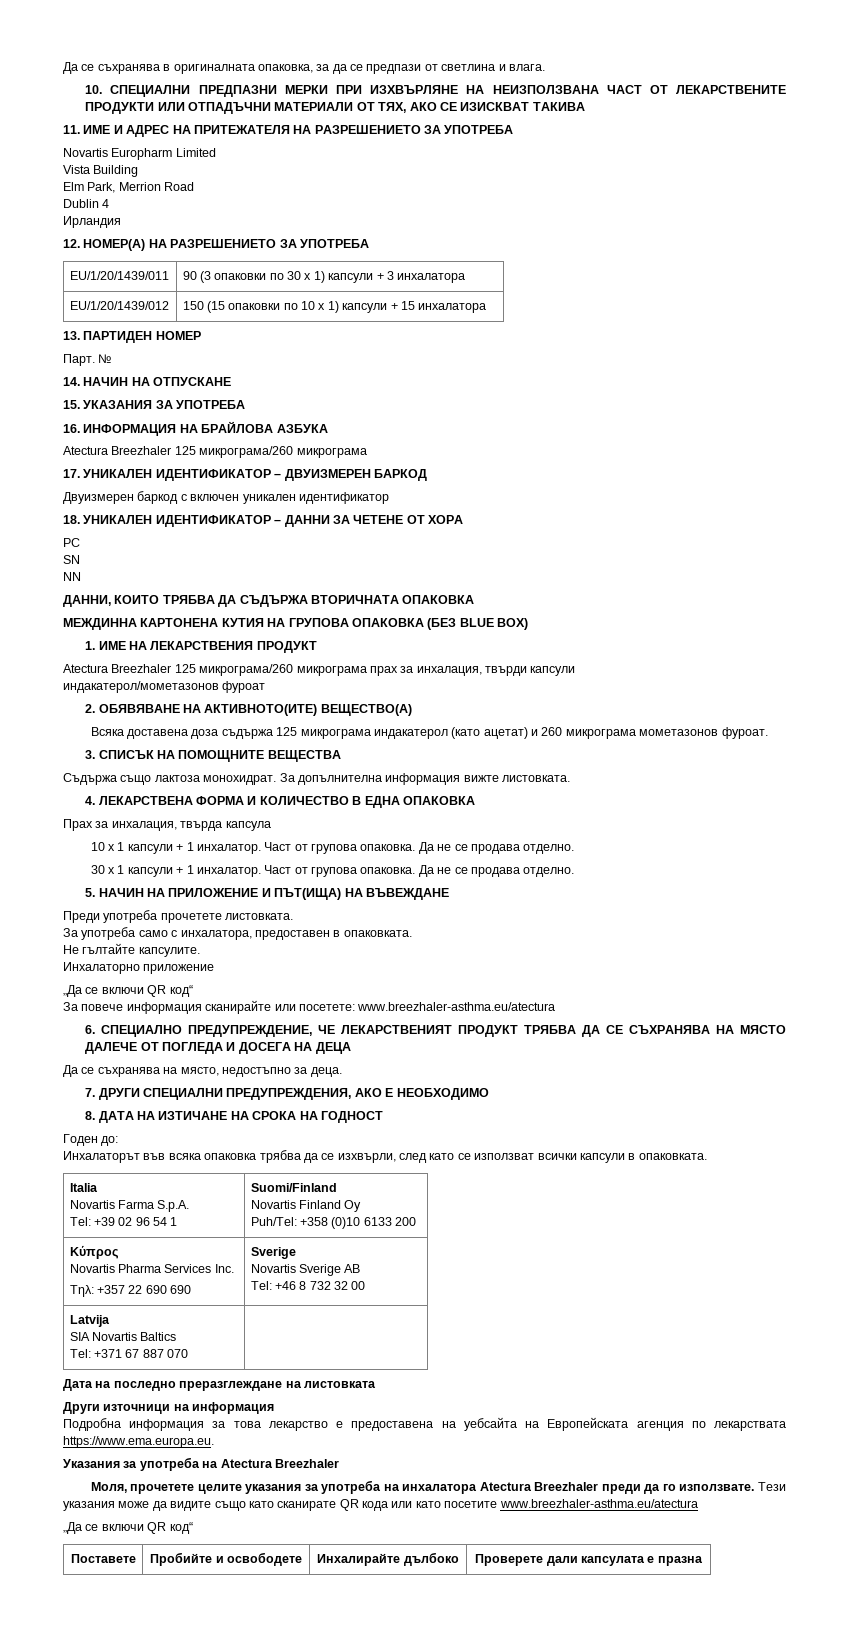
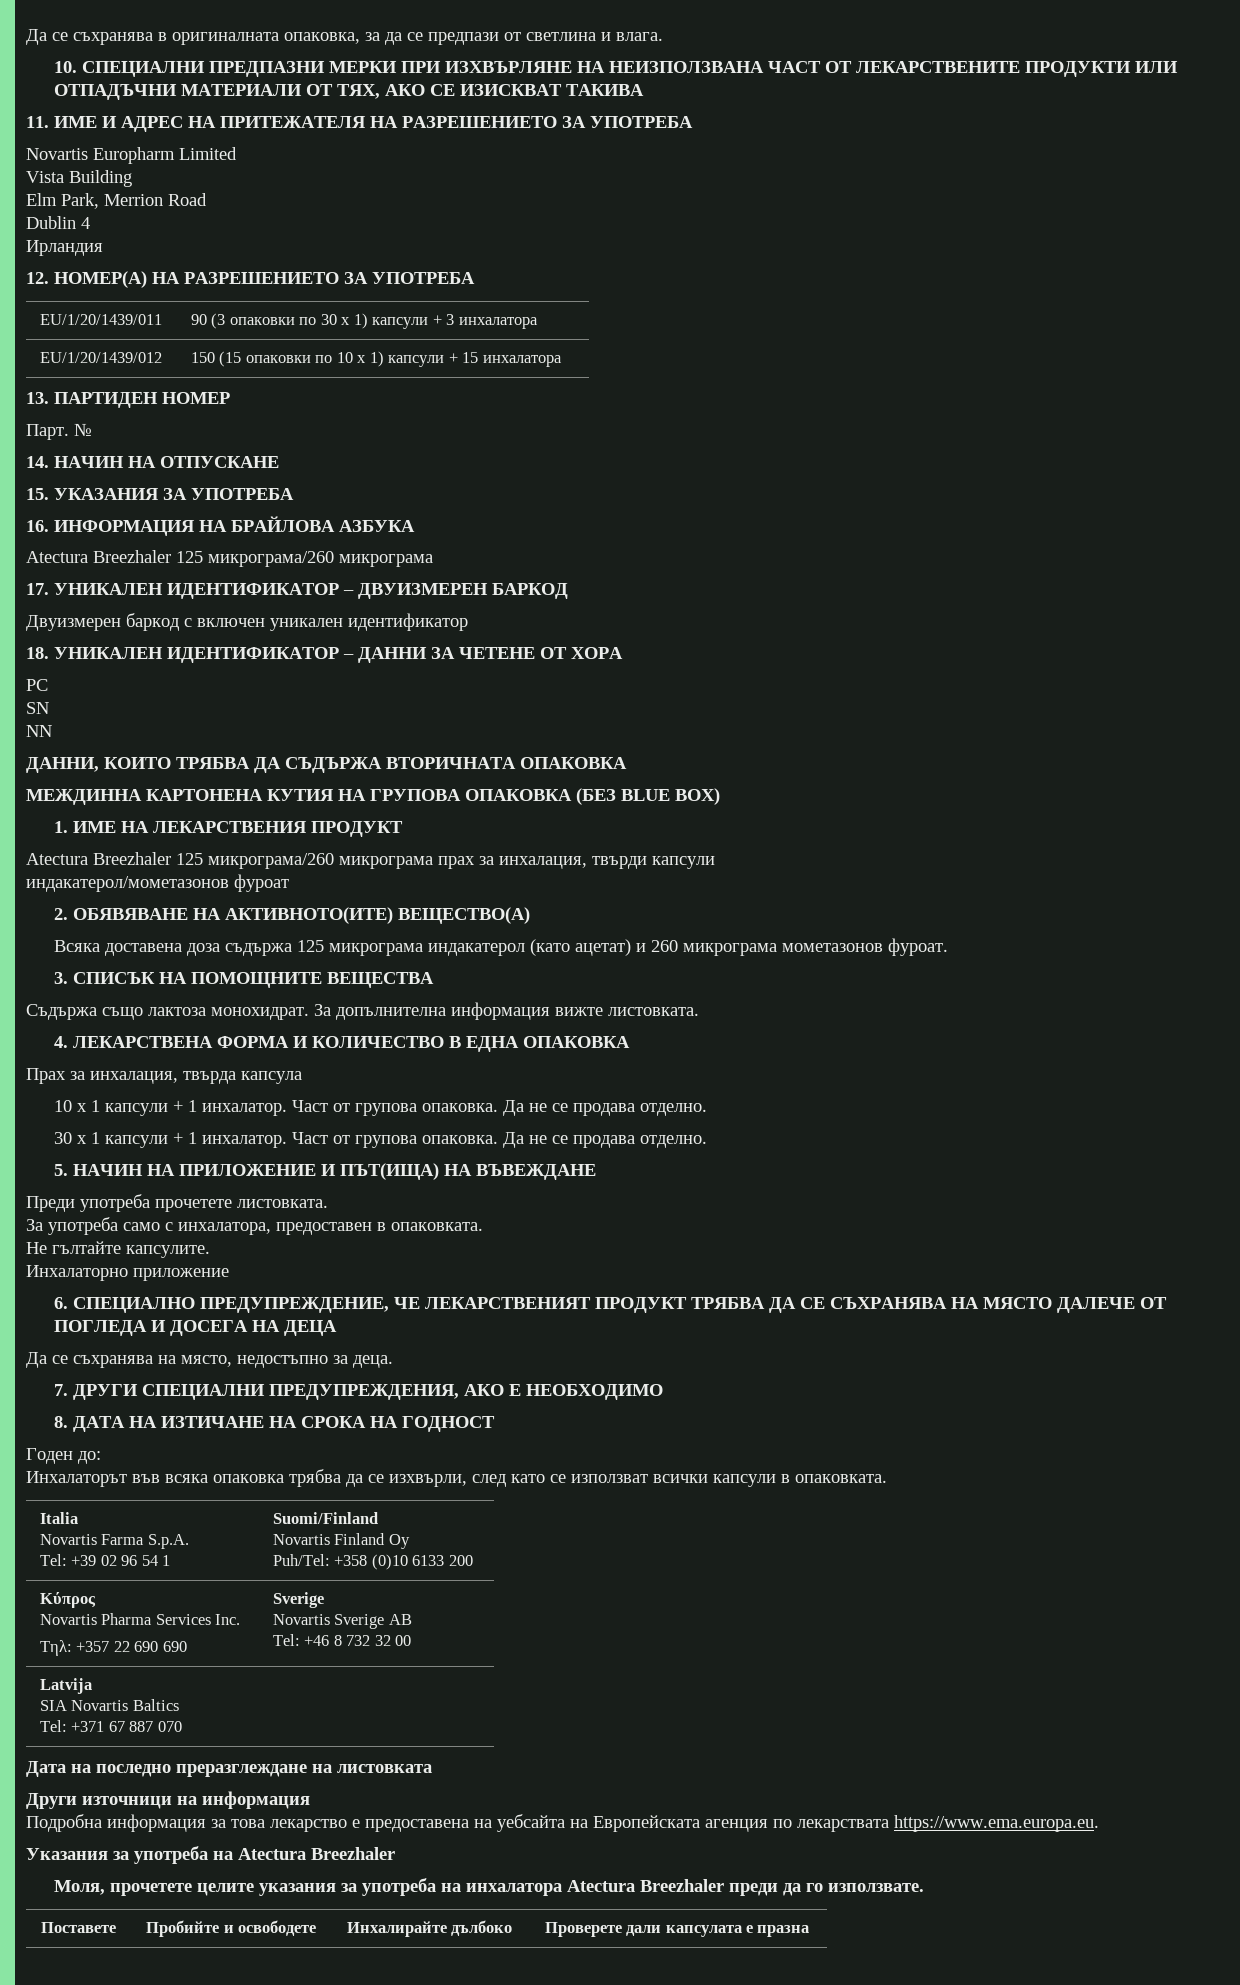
[63,985,193,997] [63,1000,556,1014] // „Да се включи QR код“ // За повече информация сканирайте или посетете: www.breezhaler-asthma.eu/atectura -> (229, 1274) none
[758,1482,786,1491] [63,1499,698,1511] [63,1522,193,1534] Тези указания може да видите също като сканирате QR кода или като посетите www.breezhaler-asthma.eu/atectura // „Да се включи QR код“ -> (925, 1887) none

